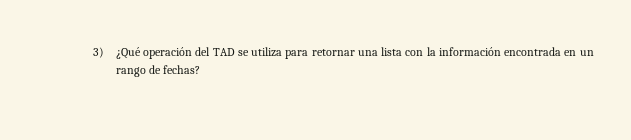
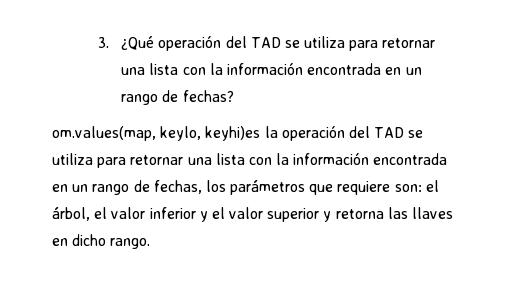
[92,47,104,58] 3) -> [98,37,110,48] 3.
(201, 69) none -> [52,125,424,141] [52,152,448,168] [52,180,439,195] [52,207,454,222] [52,234,151,249] // om.values(map, keylo, keyhi)es la operación del TAD se utiliza para retornar una lista con la información encontrada en un rango de fechas, los parámetros que requiere son: el árbol, el valor inferior y el valor superior y retorna las llaves en dicho rango.

